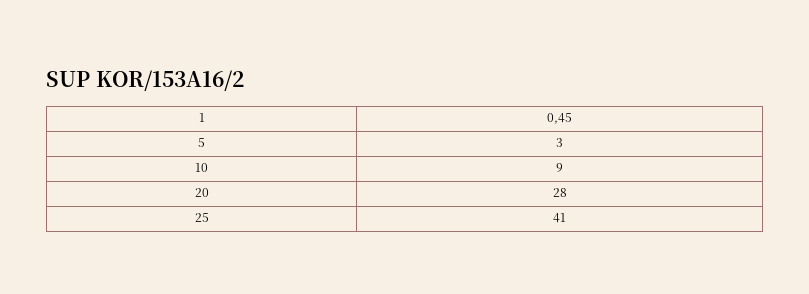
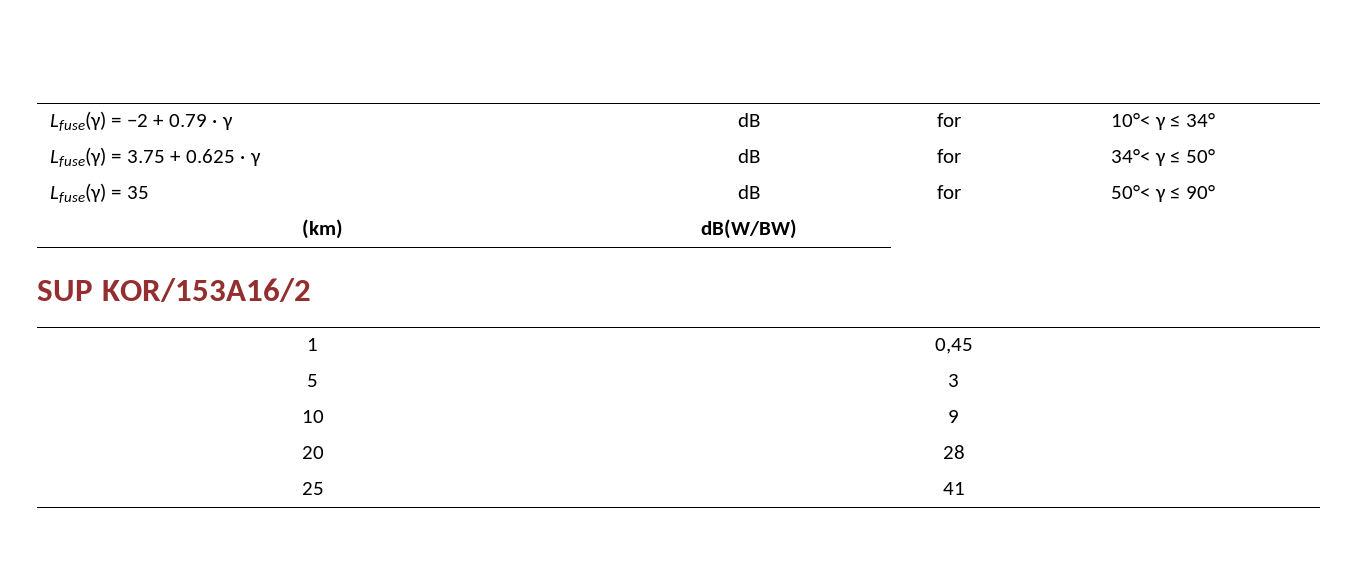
(46, 79) none -> [49,111,233,131] [738,113,760,127] [936,113,961,127] [1111,113,1215,130] [49,147,261,167] [738,149,760,163] [936,149,961,163] [1111,149,1215,166] [49,183,149,203] [738,185,760,199] [936,185,961,199] [1111,185,1215,202] [302,219,343,239] [701,219,797,239] Lfuse(γ) = −2 + 0.79 · γ | dB | for | 10°< γ ≤ 34° // Lfuse(γ) = 3.75 + 0.625 · γ | dB | for | 34°< γ ≤ 50° // Lfuse(γ) = 35 | dB | for | 50°< γ ≤ 90° // (km) | dB(W/BW) //

